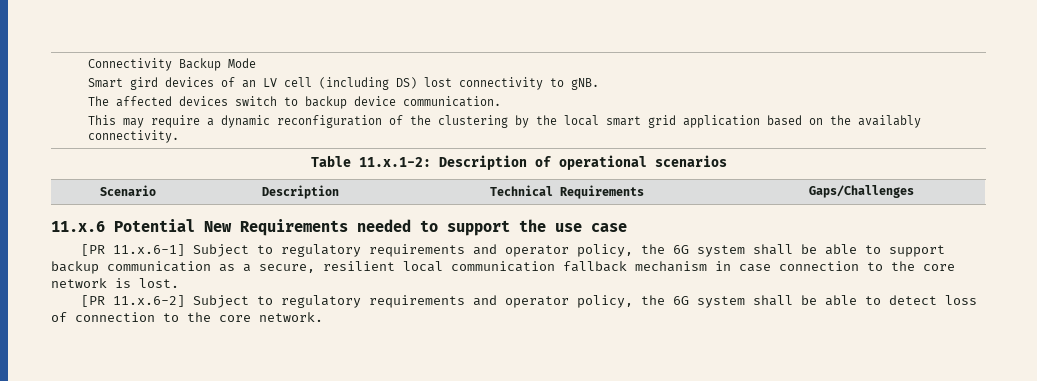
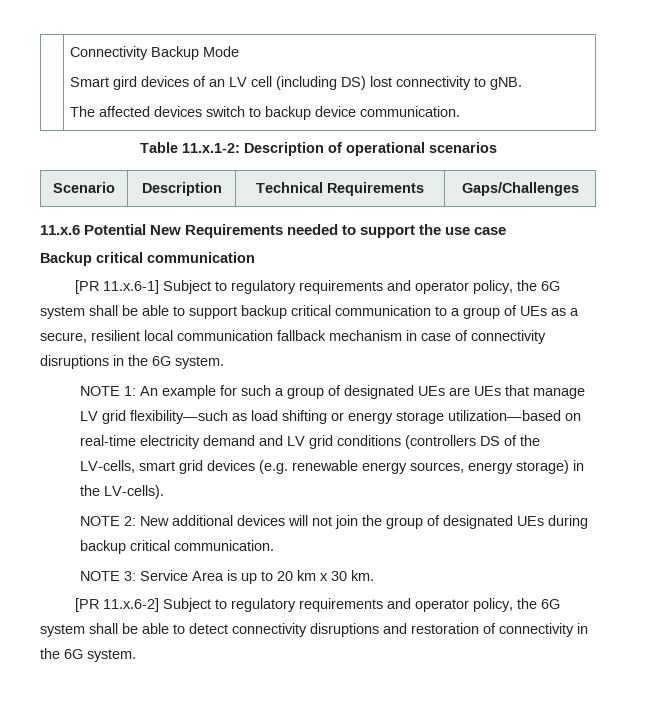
[88,115,922,128] [88,130,180,143] // This may require a dynamic reconfiguration of the clustering by the local smart grid application based on the availably connectivity. -> (461, 111) none
(627, 227) none -> [40,252,255,266] // Backup critical communication
[107,261,211,272] communication -> [291,305,547,319] critical communication to a group of UEs
[779,261,955,271] [51,278,179,288] connection to the core network is lost. -> [455,330,546,344] [40,355,224,369] [79,385,585,399] [79,410,581,424] [79,435,540,449] [79,460,584,474] [79,485,164,499] [79,515,588,529] [79,540,274,554] [79,570,374,584] of connectivity disruptions in the 6G system. // NOTE 1: An example for such a group of designated UEs are UEs that manage LV grid flexibility—such as load shifting or energy storage utilization—based on real-time electricity demand and LV grid conditions (controllers DS of the LV-cells, smart grid devices (e.g. renewable energy sources, energy storage) in the LV-cells). // NOTE 2: New additional devices will not join the group of designated UEs during backup critical communication. // NOTE 3: Service Area is up to 20 km x 30 km.
[945,295,978,305] [51,312,323,322] loss of connection to the core network. -> [232,623,588,637] [40,648,136,662] connectivity disruptions and restoration of connectivity in the 6G system.

